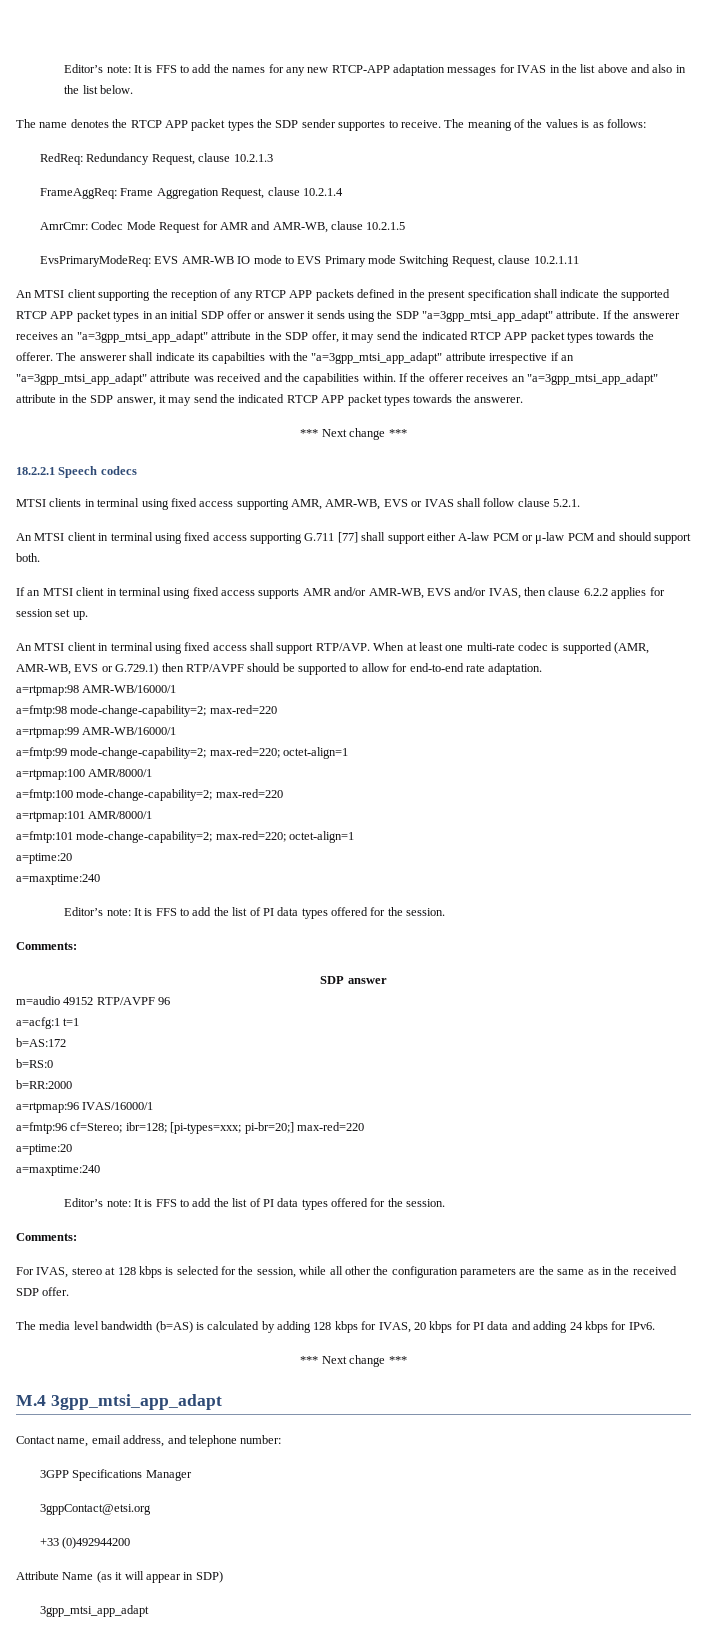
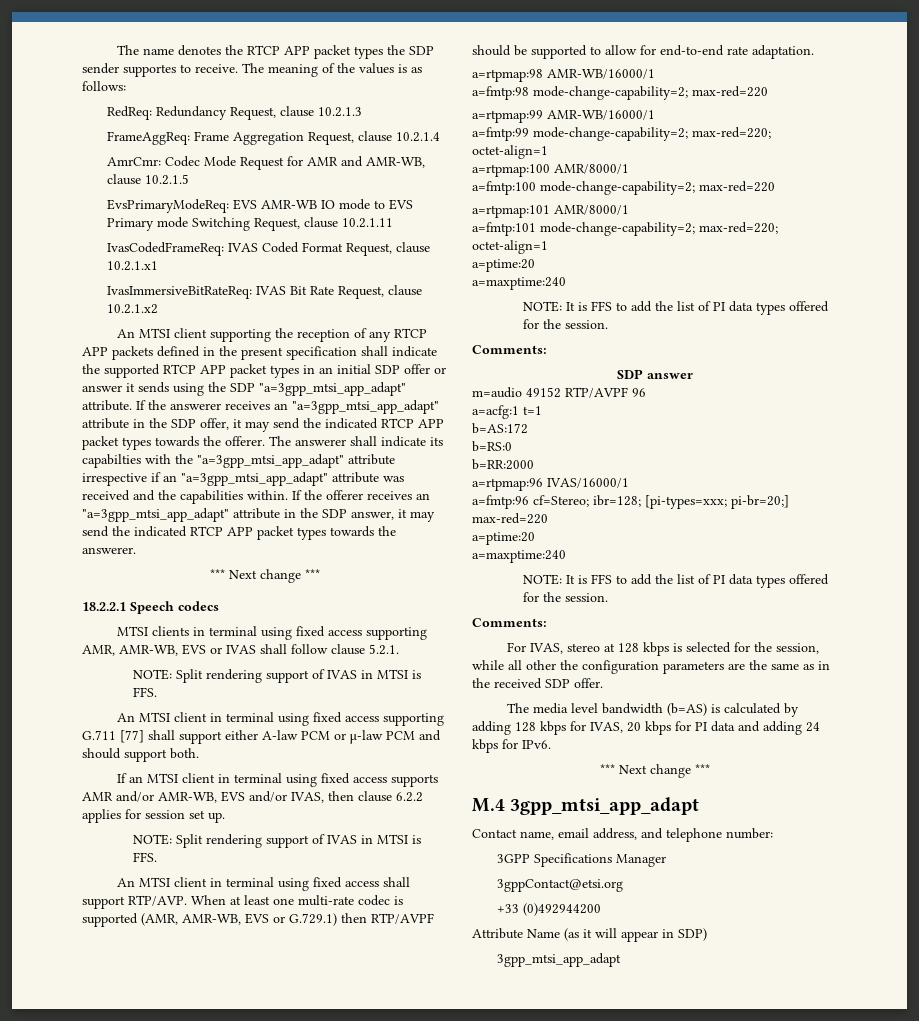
[64,64,686,76] [64,85,133,94] Editor’s note: It is FFS to add the names for any new RTCP-APP adaptation messages for IVAS in the list above and also in the list below. // -> (117, 50) none
(579, 260) none -> [107,242,431,256] [107,261,159,271] [107,285,423,299] [107,304,159,314] // IvasCodedFrameReq: IVAS Coded Format Request, clause 10.2.1.x1 // IvasImmersiveBitRateReq: IVAS Bit Rate Request, clause 10.2.1.x2
(580, 503) none -> [132,669,421,683] [132,687,157,697] // NOTE: Split rendering support of IVAS in MTSI is FFS.
(88, 615) none -> [132,834,421,848] [132,852,157,862] // NOTE: Split rendering support of IVAS in MTSI is FFS.
[64,907,131,916] Editor’s note: -> [522,301,562,312] NOTE:
[64,1198,131,1207] Editor’s note: -> [522,574,562,585] NOTE:

